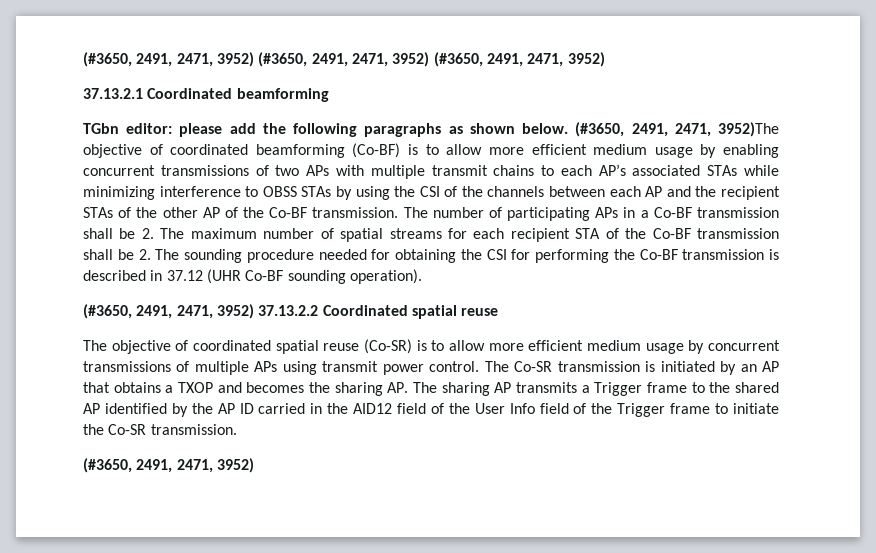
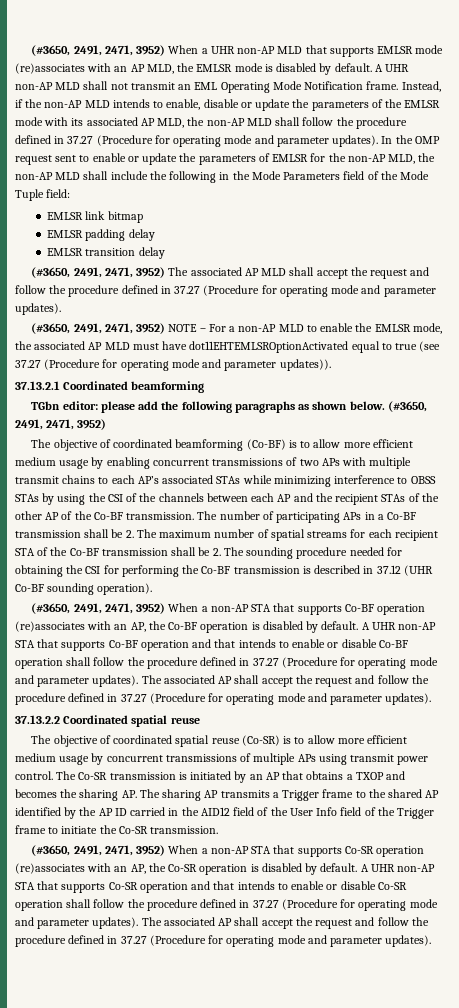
[83,52,605,67] (#3650, 2491, 2471, 3952) (#3650, 2491, 2471, 3952) (#3650, 2491, 2471, 3952) -> [31,45,444,57] [15,63,410,75] [15,81,441,93] [15,99,441,111] [15,117,407,129] [15,135,440,147] [15,153,436,165] [15,171,430,183] [15,189,71,201] [47,211,143,223] [47,229,155,241] [47,247,165,259] [31,267,430,279] [15,285,436,297] [15,303,61,315] [31,323,442,334] [15,341,441,353] [15,359,331,371] (#3650, 2491, 2471, 3952) When a UHR non-AP MLD that supports EMLSR mode (re)associates with an AP MLD, the EMLSR mode is disabled by default. A UHR non-AP MLD shall not transmit an EML Operating Mode Notification frame. Instead, if the non-AP MLD intends to enable, disable or update the parameters of the EMLSR mode with its associated AP MLD, the non-AP MLD shall follow the procedure defined in 37.27 (Procedure for operating mode and parameter updates). In the OMP request sent to enable or update the parameters of EMLSR for the non-AP MLD, the non-AP MLD shall include the following in the Mode Parameters field of the Mode Tuple field: // EMLSR link bitmap // EMLSR padding delay // EMLSR transition delay // (#3650, 2491, 2471, 3952) The associated AP MLD shall accept the request and follow the procedure defined in 37.27 (Procedure for operating mode and parameter updates). // (#3650, 2491, 2471, 3952) NOTE – For a non-AP MLD to enable the EMLSR mode, the associated AP MLD must have dot11EHTEMLSROptionActivated equal to true (see 37.27 (Procedure for operating mode and parameter updates)).
[718,122,780,137] 3952)The -> [77,419,107,430] [31,439,52,448] 3952) // The
(254, 311) none -> [168,603,426,615] [15,621,437,633] [15,639,408,651] [15,657,438,669] [15,675,429,687] [15,693,432,705] When a non-AP STA that supports Co-BF operation (re)associates with an AP, the Co-BF operation is disabled by default. A UHR non-AP STA that supports Co-BF operation and that intends to enable or disable Co-BF operation shall follow the procedure defined in 37.27 (Procedure for operating mode and parameter updates). The associated AP shall accept the request and follow the procedure defined in 37.27 (Procedure for operating mode and parameter updates). //
(254, 465) none -> [168,845,425,857] [15,863,436,875] [15,881,407,893] [15,899,438,911] [15,917,429,929] [15,935,432,947] When a non-AP STA that supports Co-SR operation (re)associates with an AP, the Co-SR operation is disabled by default. A UHR non-AP STA that supports Co-SR operation and that intends to enable or disable Co-SR operation shall follow the procedure defined in 37.27 (Procedure for operating mode and parameter updates). The associated AP shall accept the request and follow the procedure defined in 37.27 (Procedure for operating mode and parameter updates).

